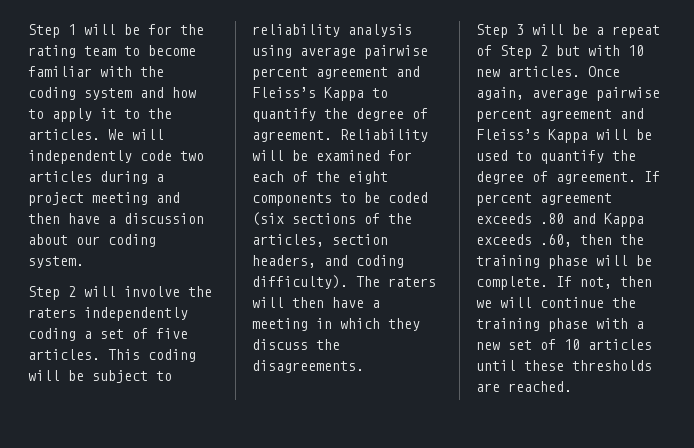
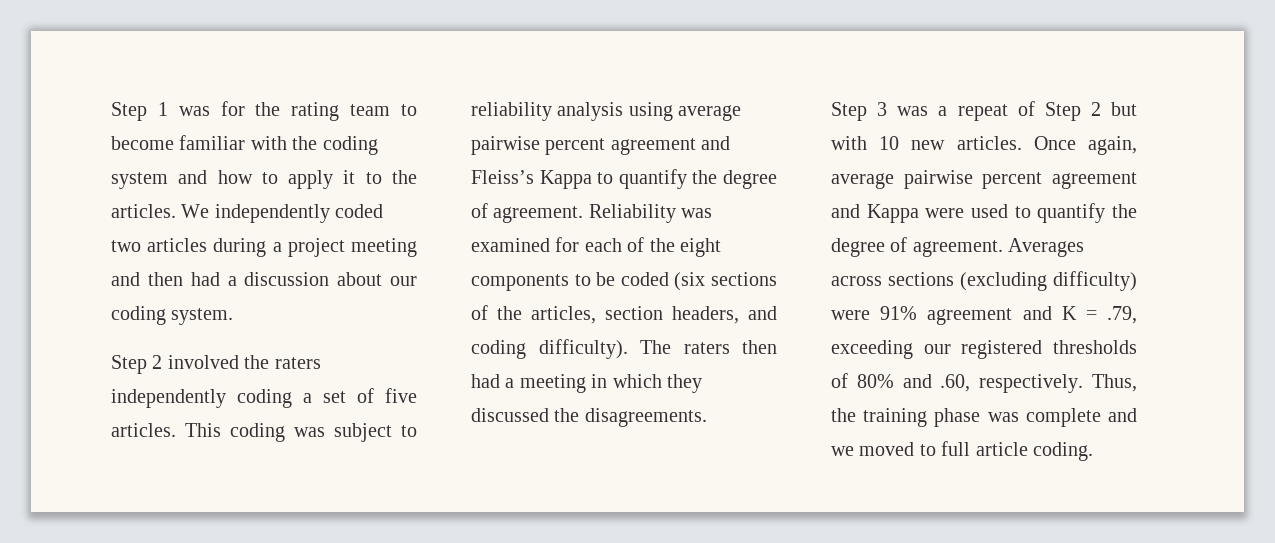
[84,24,140,35] will be -> [178,106,210,116] was
[132,129,164,140] [28,150,172,164] will independently code -> [214,204,384,223] independently coded
[68,213,100,224] have -> [190,272,220,286] had
[84,286,180,297] will involve -> [167,355,239,369] involved
[28,370,84,381] will be -> [294,427,325,437] was
[252,150,308,161] will be -> [681,208,713,218] was
[252,297,364,308] will then have -> [742,340,777,354] [471,374,500,388] then had
[252,339,308,350] discuss -> [471,408,549,422] discussed
[532,24,588,35] will be -> [897,106,929,116] was
[476,129,652,143] Fleiss’s Kappa will be -> [866,204,965,223] Kappa were
[644,171,660,182] [476,193,612,206] [476,213,644,227] [476,234,644,247] [476,255,652,269] [476,276,652,290] [476,297,636,308] [476,318,644,332] [476,339,652,350] [476,360,652,371] [476,381,572,392] If percent agreement exceeds .80 and Kappa exceeds .60, then the training phase will be complete. If not, then we will continue the training phase with a new set of 10 articles until these thresholds are reached. -> [1008,238,1085,257] [831,271,1137,291] [831,306,1137,325] [831,340,1137,359] [831,373,1137,393] [831,408,1137,427] [831,441,1093,461] Averages across sections (excluding difficulty) were 91% agreement and Κ = .79, exceeding our registered thresholds of 80% and .60, respectively. Thus, the training phase was complete and we moved to full article coding.

